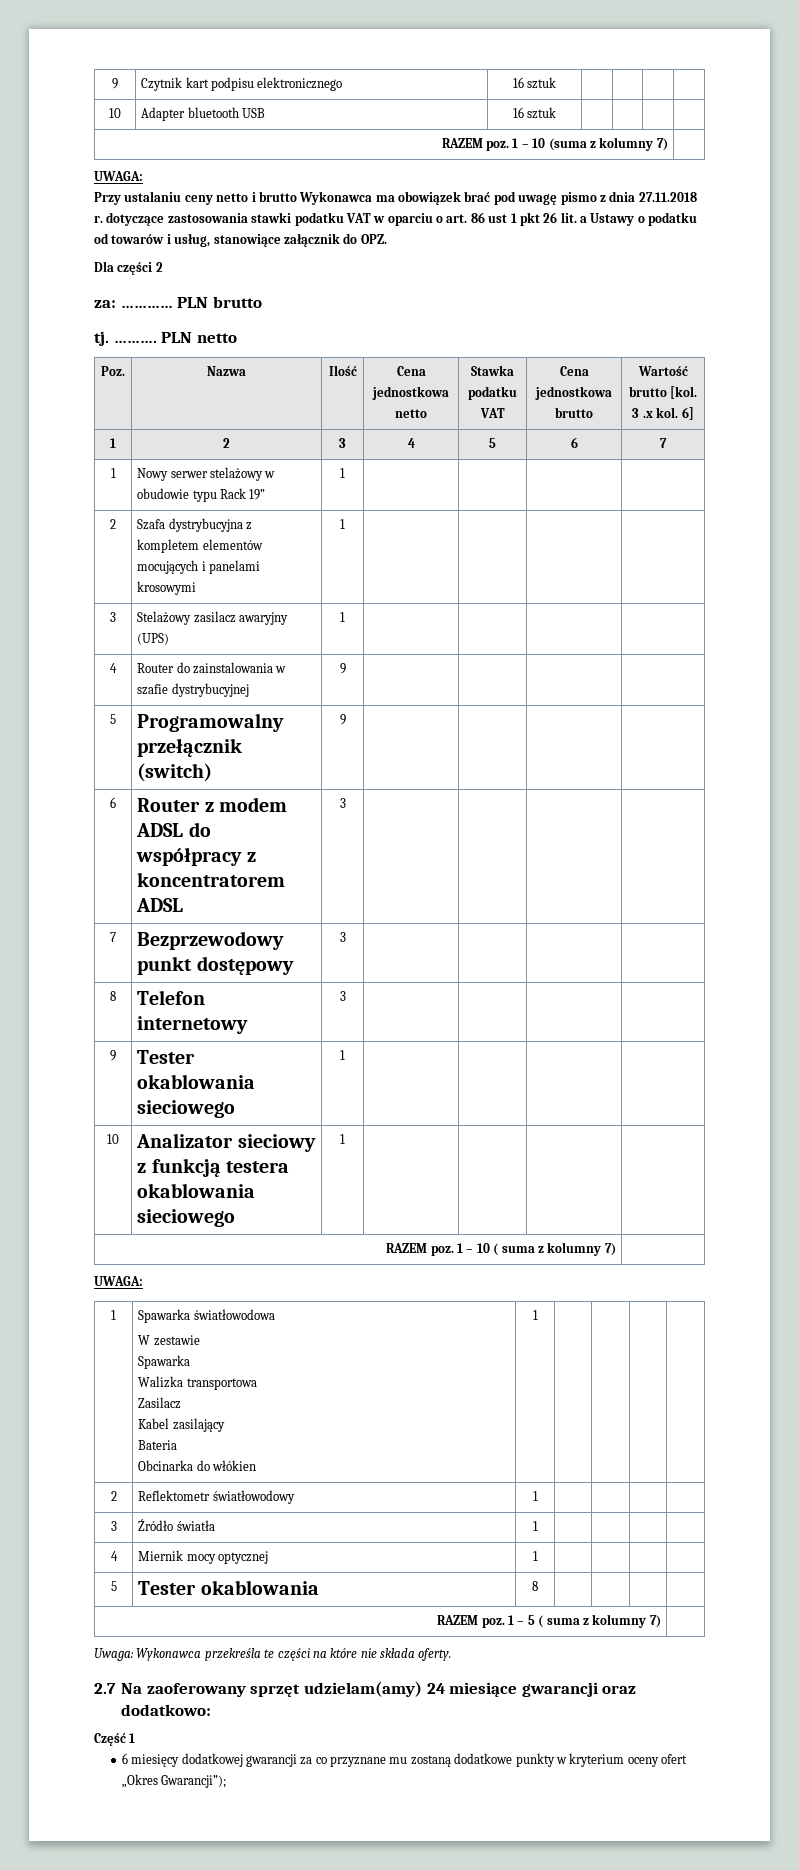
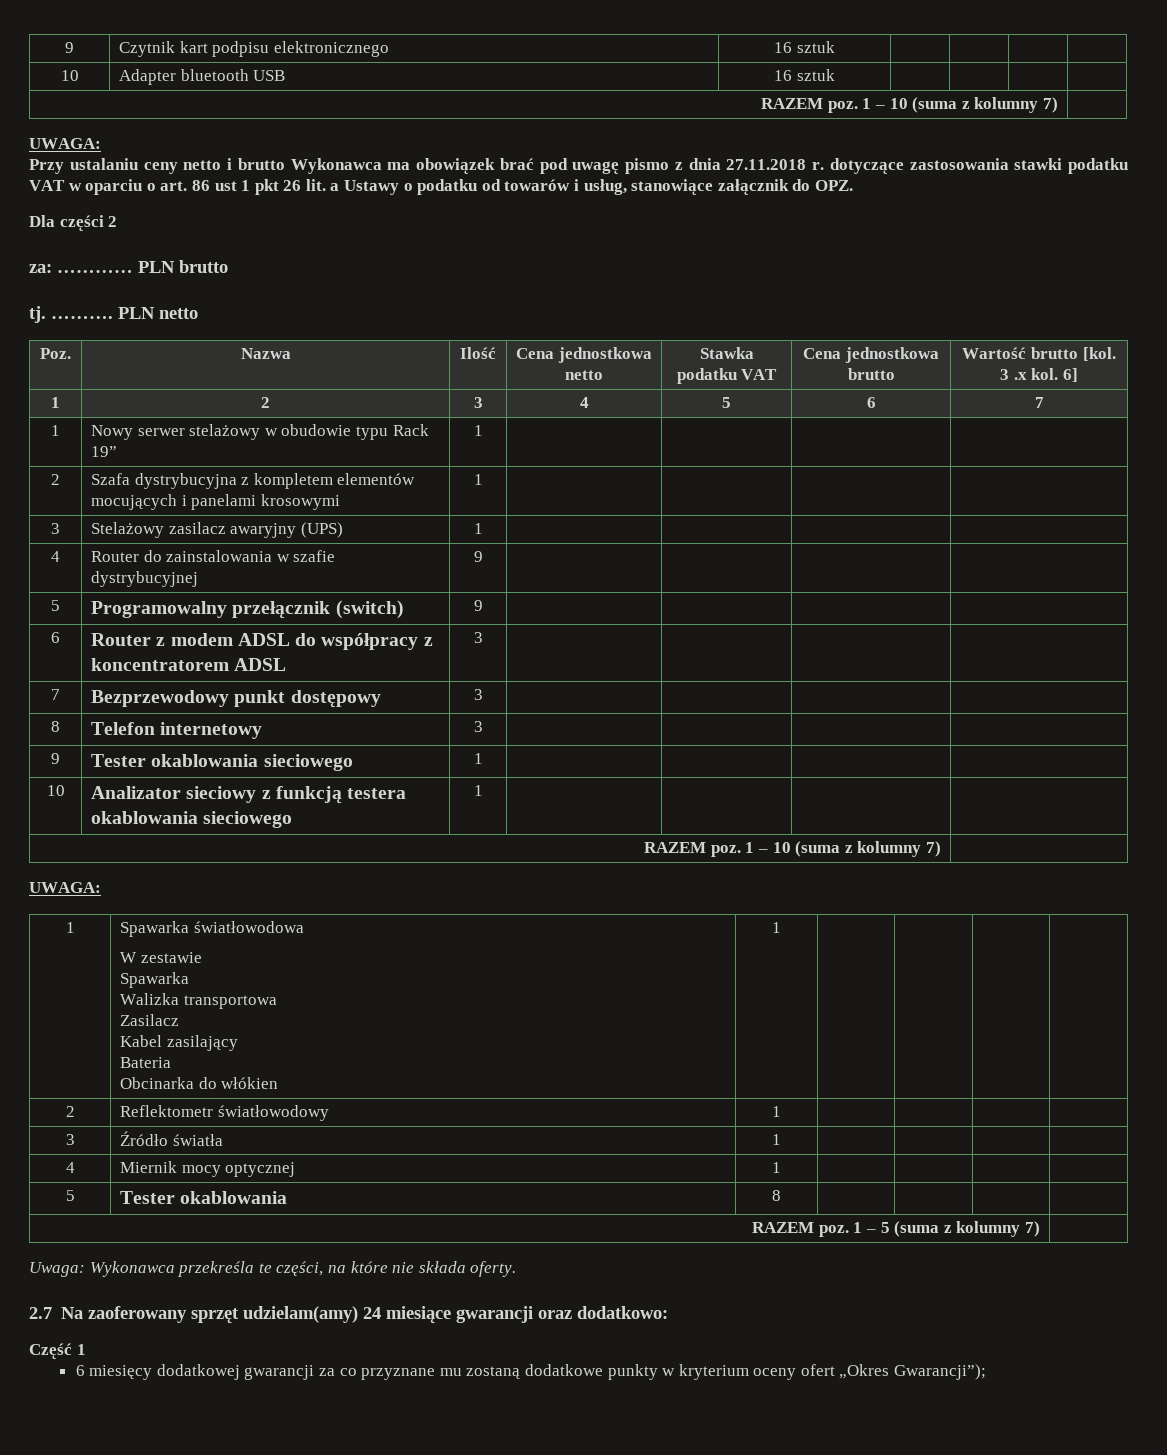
[493,1243,535,1256] ( suma -> [795,841,841,857] (suma
[538,1615,580,1628] ( suma -> [894,1221,940,1237] (suma
[277,1648,310,1661] części -> [276,1261,324,1276] części,

